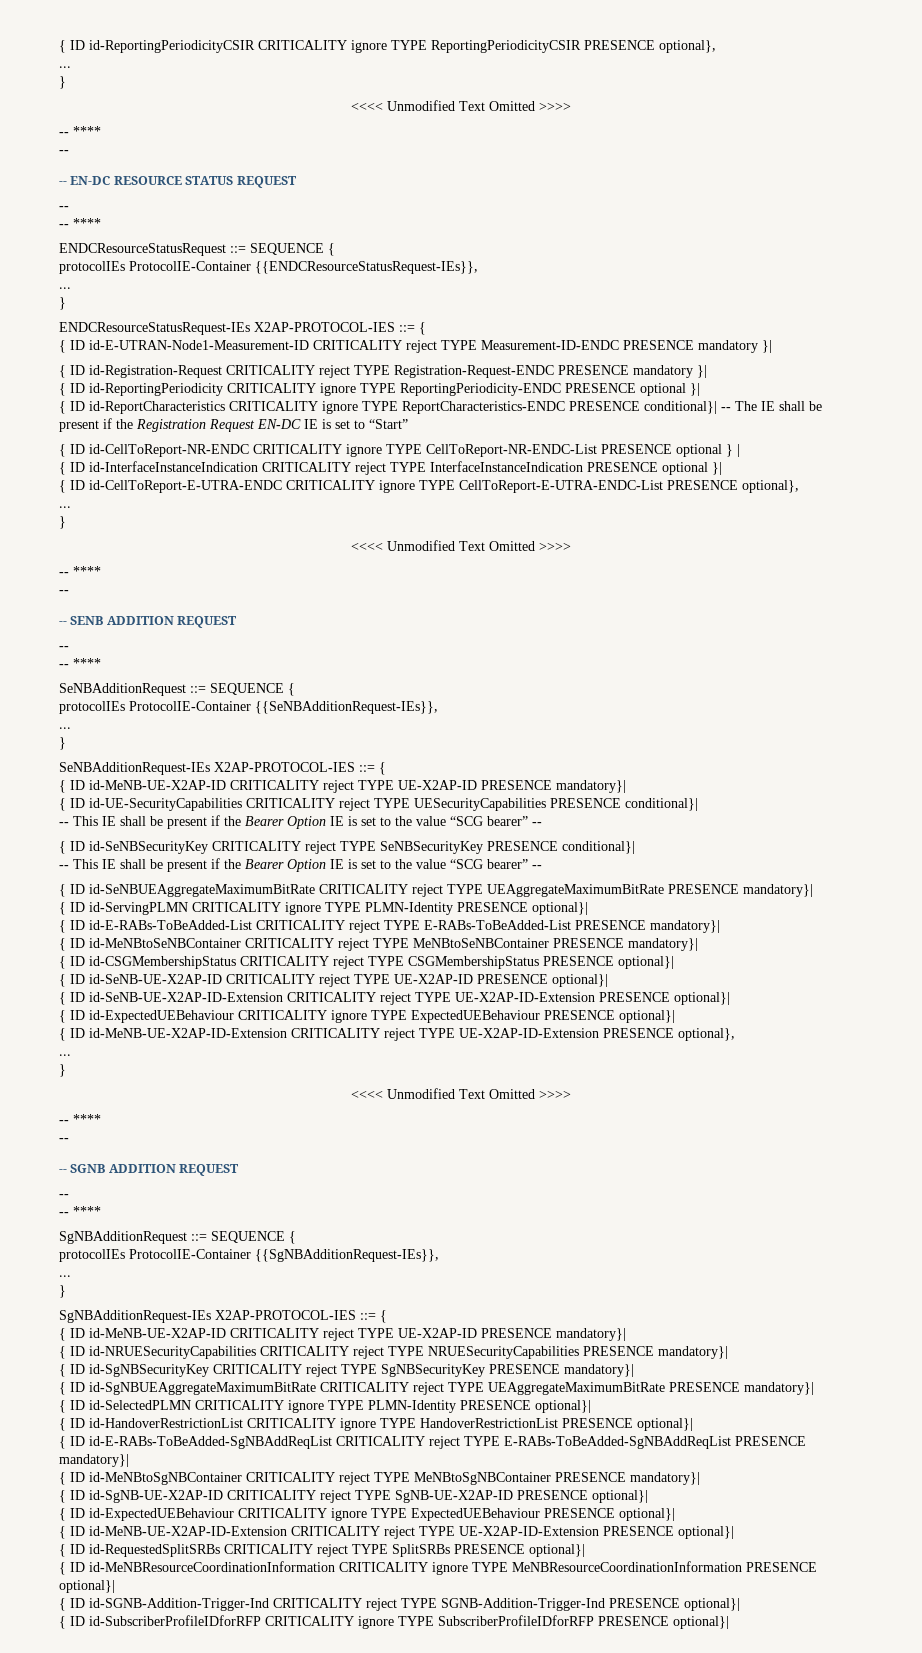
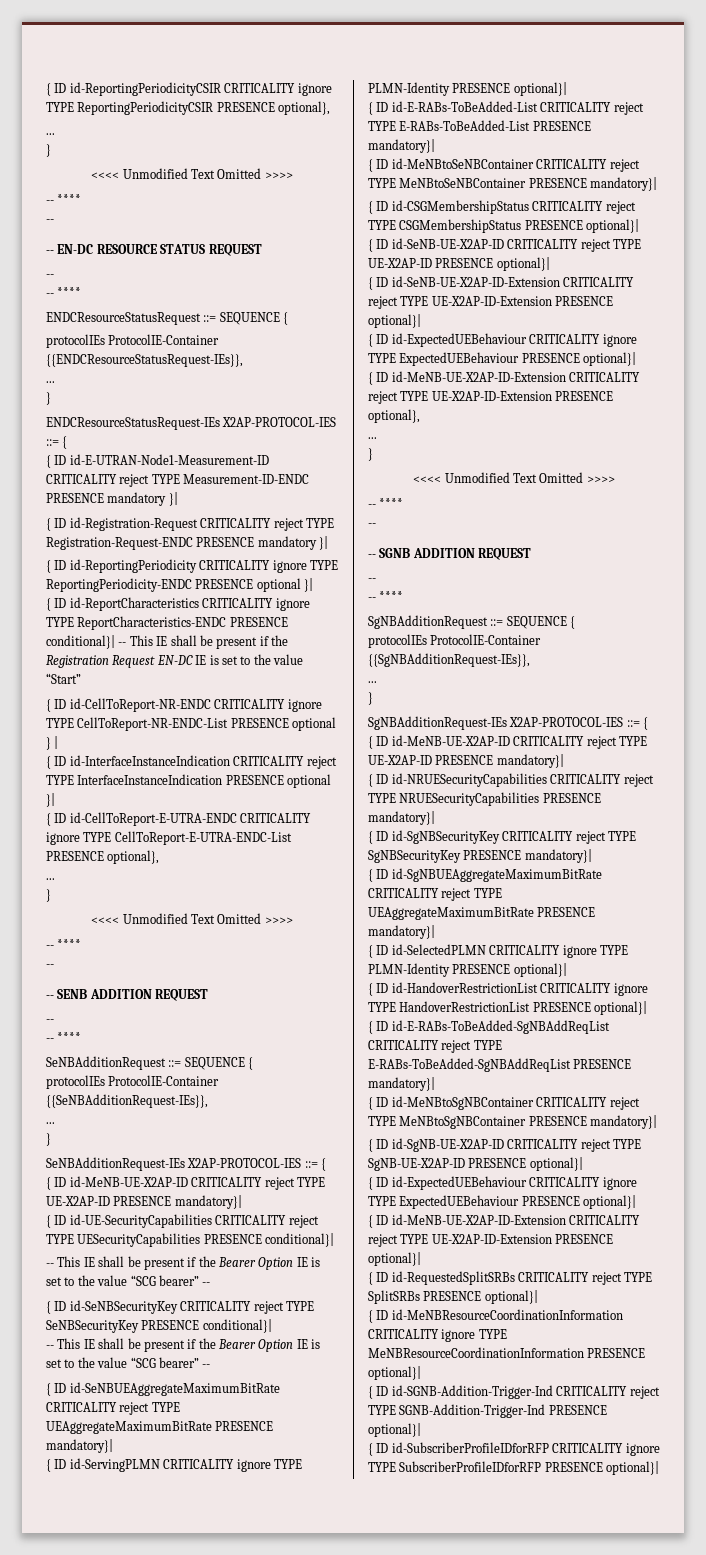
[735,401,757,411] The -> [129,635,153,646] This
(365, 424) none -> [253,654,303,665] the value

